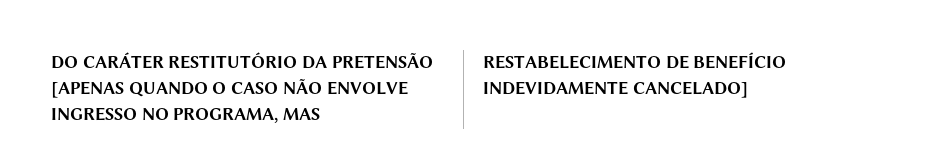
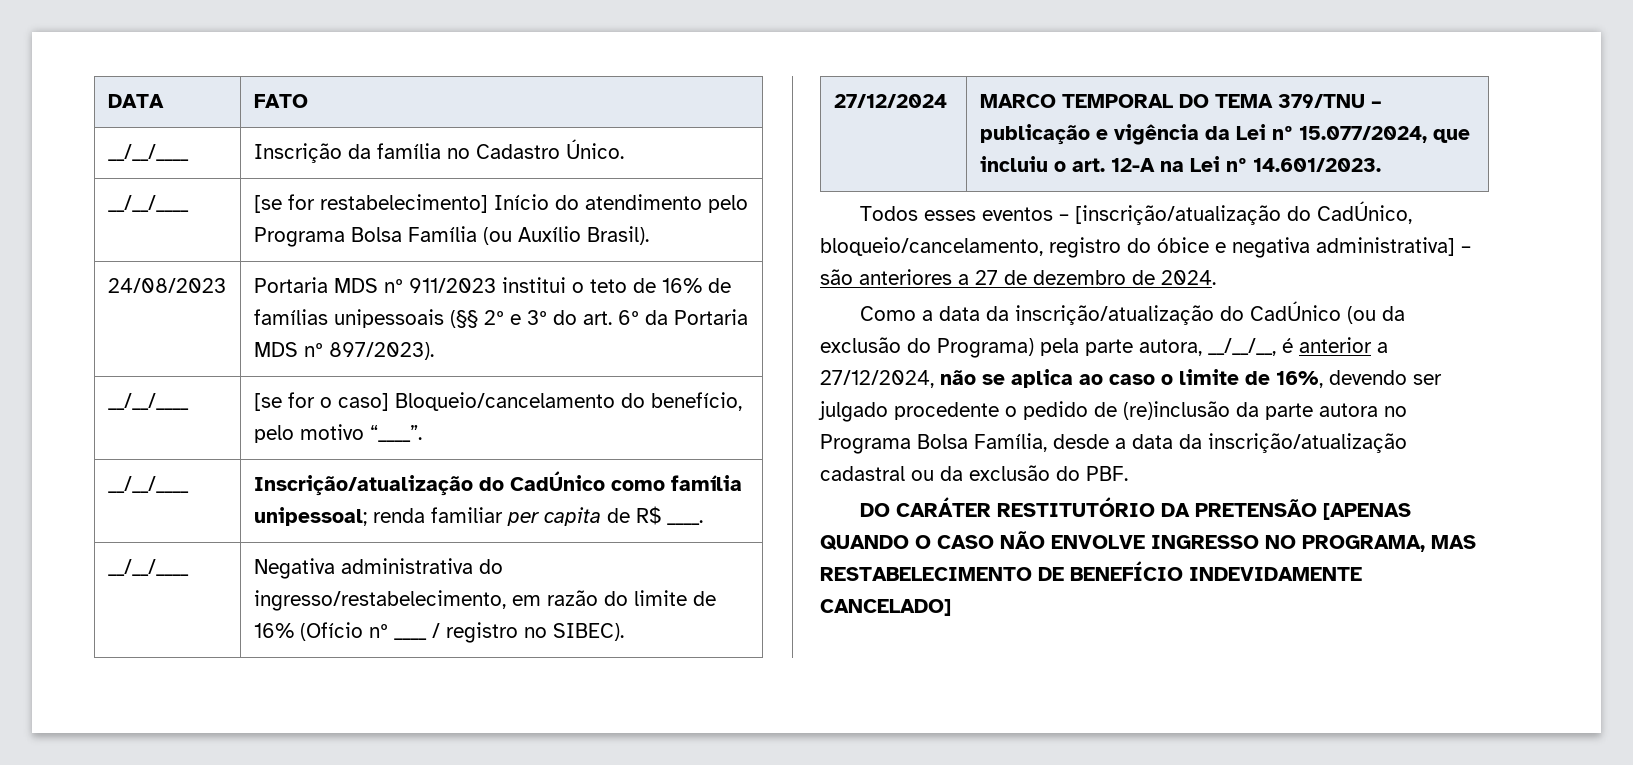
(51, 62) none -> [107,94,164,108] [253,94,308,108] [107,144,189,161] [253,139,624,163] [107,195,189,212] [253,194,748,213] [253,226,649,247] [107,278,226,293] [253,277,731,293] [253,309,748,328] [253,342,434,360] [107,393,189,410] [253,392,742,411] [253,424,422,443] [107,476,189,493] [253,471,742,496] [253,506,703,526] [107,559,189,576] [253,558,503,579] [253,590,716,611] [253,622,388,641] [393,638,427,640] [431,622,624,643] [833,94,947,108] [979,94,1382,108] [979,124,1470,145] [979,156,1381,172] [860,201,1413,225] [820,237,1471,258] [820,269,1216,285] [860,301,1406,325] [820,337,1388,358] [820,369,1442,388] [818,401,1407,422] [820,433,1407,454] [820,465,1128,481] DATA | FATO // __/__/____ | Inscrição da família no Cadastro Único. // __/__/____ | [se for restabelecimento] Início do atendimento pelo Programa Bolsa Família (ou Auxílio Brasil). // 24/08/2023 | Portaria MDS nº 911/2023 institui o teto de 16% de famílias unipessoais (§§ 2º e 3º do art. 6º da Portaria MDS nº 897/2023). // __/__/____ | [se for o caso] Bloqueio/cancelamento do benefício, pelo motivo “____”. // __/__/____ | Inscrição/atualização do CadÚnico como família unipessoal; renda familiar per capita de R$ ____. // __/__/____ | Negativa administrativa do ingresso/restabelecimento, em razão do limite de 16% (Ofício nº ____ / registro no SIBEC). // 27/12/2024 | MARCO TEMPORAL DO TEMA 379/TNU – publicação e vigência da Lei nº 15.077/2024, que incluiu o art. 12-A na Lei nº 14.601/2023. // Todos esses eventos – [inscrição/atualização do CadÚnico, bloqueio/cancelamento, registro do óbice e negativa administrativa] – são anteriores a 27 de dezembro de 2024. // Como a data da inscrição/atualização do CadÚnico (ou da exclusão do Programa) pela parte autora, __/__/__, é anterior a 27/12/2024, não se aplica ao caso o limite de 16%, devendo ser julgado procedente o pedido de (re)inclusão da parte autora no Programa Bolsa Família, desde a data da inscrição/atualização cadastral ou da exclusão do PBF. //

